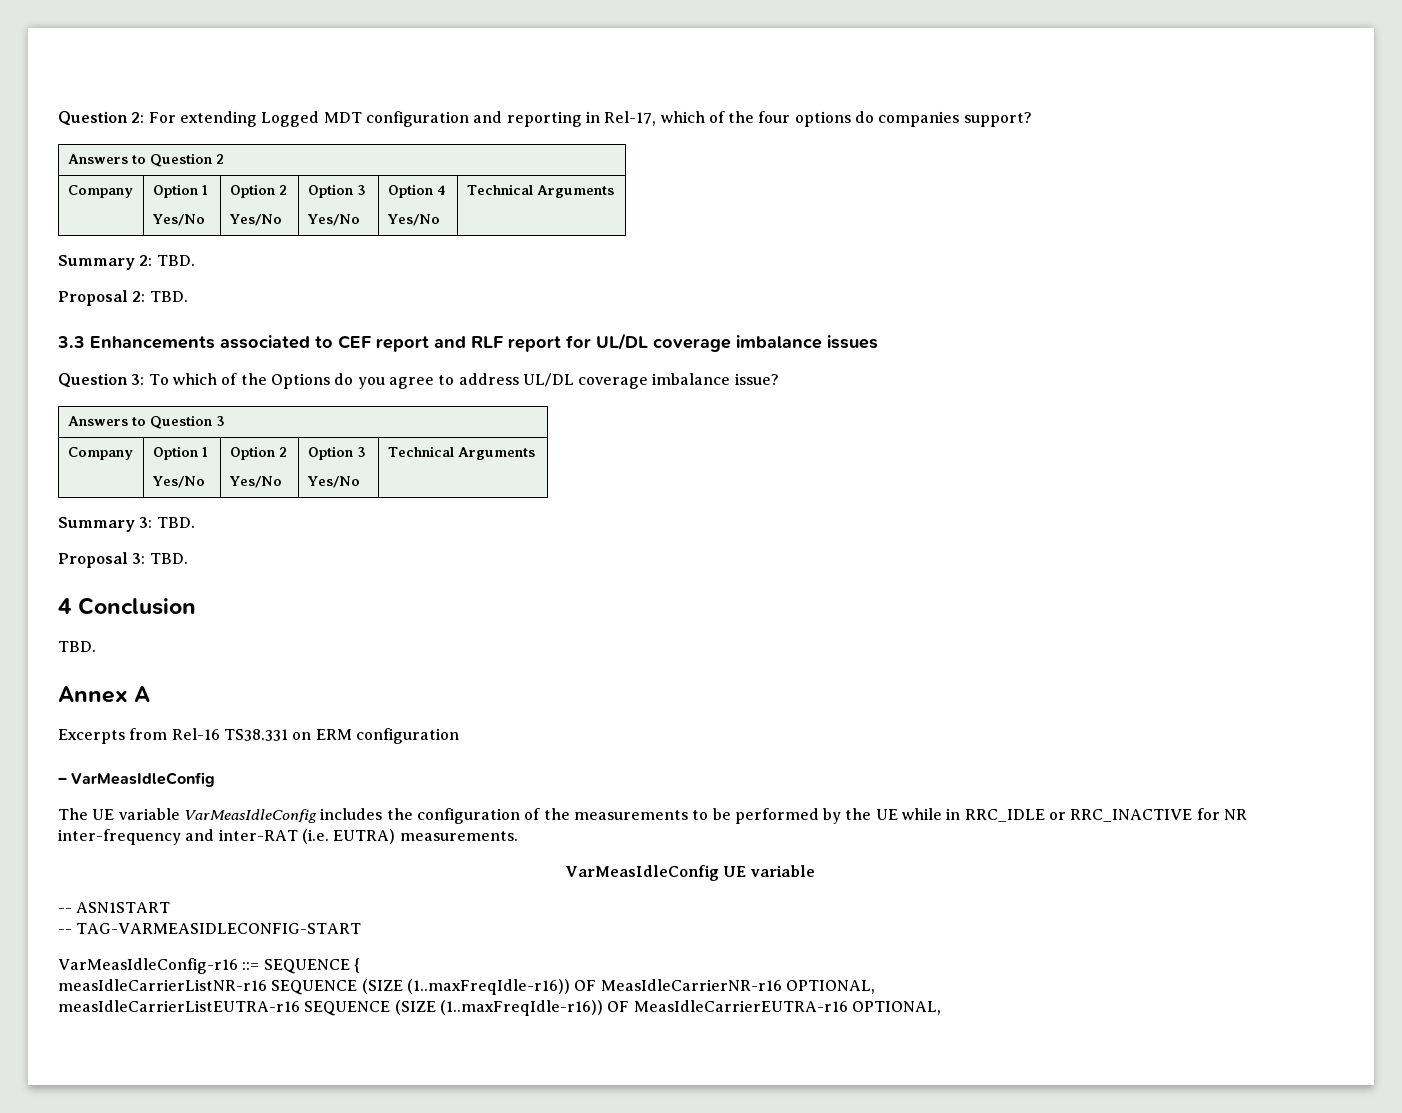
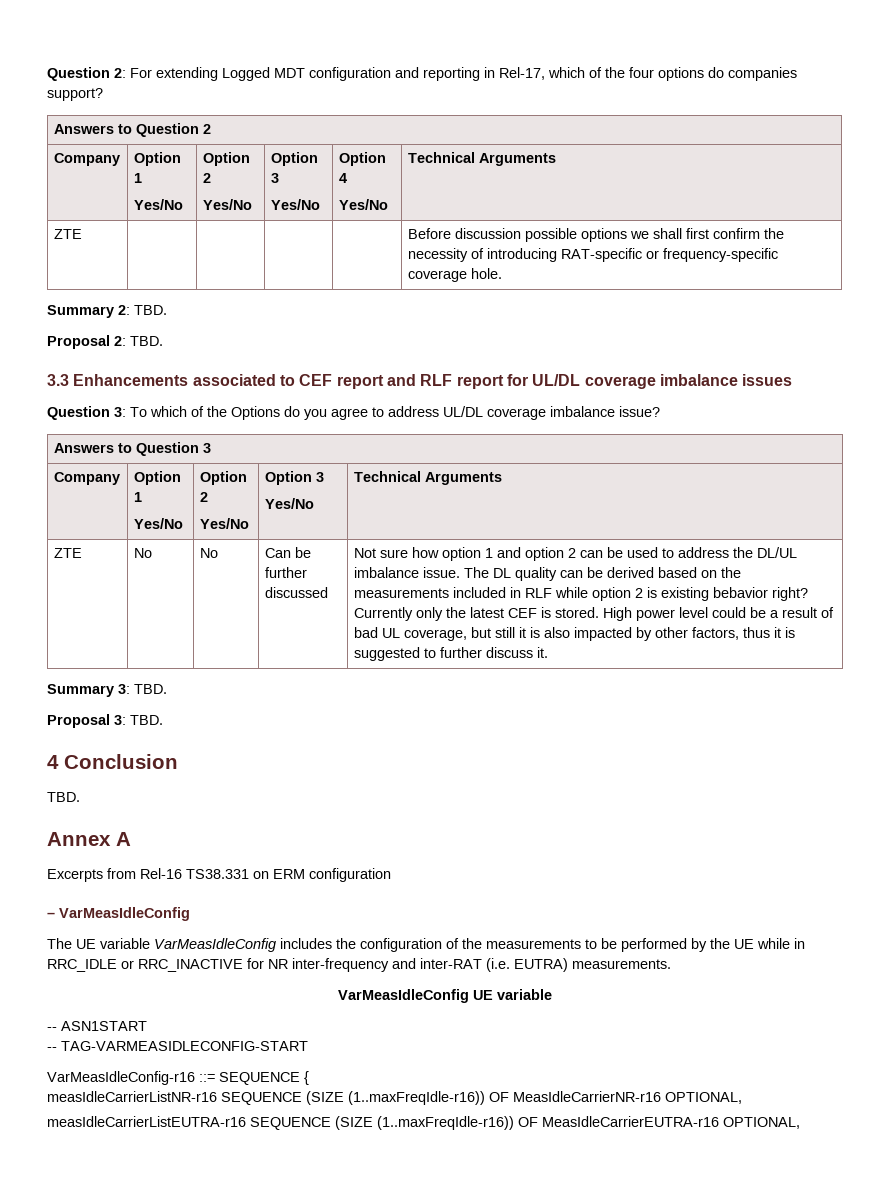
(614, 191) none -> [53,229,82,239] [407,228,784,242] [407,248,778,262] [407,268,502,282] // ZTE | | | | | Before discussion possible options we shall first confirm the necessity of introducing RAT-specific or frequency-specific coverage hole.
(535, 453) none -> [53,548,82,558] [133,548,152,558] [199,548,218,558] [264,547,311,558] [264,567,307,578] [264,587,328,598] [353,547,797,561] [353,567,741,581] [353,587,808,601] [353,607,834,621] [353,627,795,641] [353,647,548,661] // ZTE | No | No | Can be further discussed | Not sure how option 1 and option 2 can be used to address the DL/UL imbalance issue. The DL quality can be derived based on the measurements included in RLF while option 2 is existing bebavior right? Currently only the latest CEF is stored. High power level could be a result of bad UL coverage, but still it is also impacted by other factors, thus it is suggested to further discuss it.

